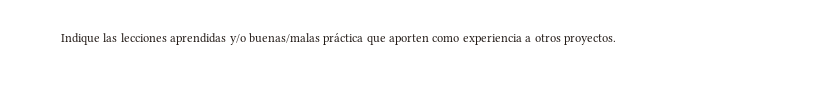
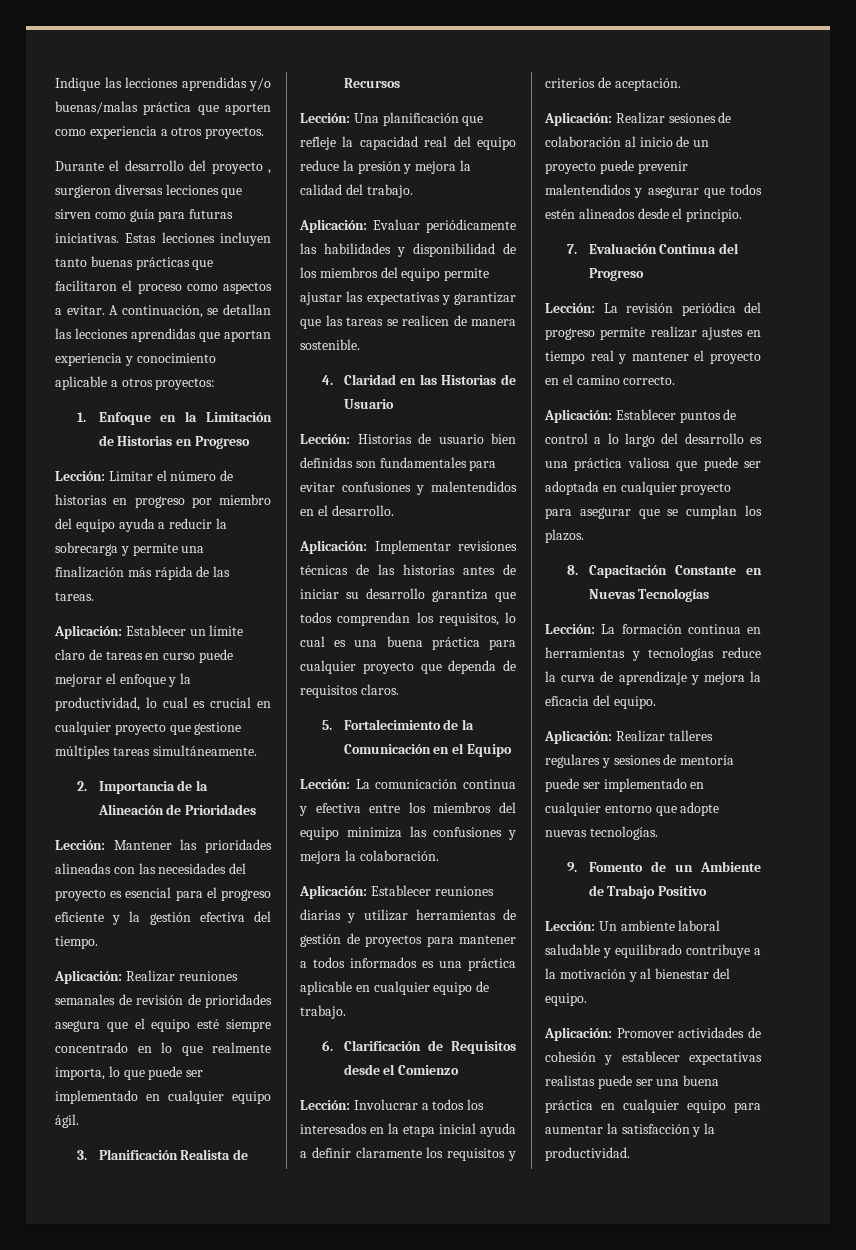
(616, 39) none -> [55,160,271,174] [55,184,243,198] [55,209,234,222] [55,232,271,246] [55,256,214,270] [55,280,272,294] [55,304,271,318] [55,328,271,342] [55,353,216,366] [55,376,216,390] [76,411,272,425] [98,435,251,449] [55,470,234,481] [55,494,271,508] [55,518,227,532] [55,542,205,556] [55,566,231,580] [55,592,94,601] [54,625,244,639] [55,649,233,663] [55,673,192,687] [55,697,271,711] [55,721,242,735] [55,745,257,759] [76,780,209,794] [97,804,257,815] [55,839,272,853] [55,863,247,874] [55,887,271,901] [55,911,271,925] [55,936,98,949] [54,970,238,984] [55,994,272,1008] [55,1018,271,1032] [55,1042,271,1056] [55,1066,204,1080] [55,1090,271,1104] [55,1114,79,1128] [76,1149,249,1160] [343,78,400,88] [300,112,484,126] [300,136,516,150] [300,160,471,174] [300,184,413,198] [299,219,516,233] [300,243,516,257] [300,267,490,281] [300,291,516,305] [300,315,516,329] [300,339,360,350] [321,374,516,385] [343,399,394,409] [300,433,516,444] [300,457,497,471] [300,481,517,495] [300,505,394,516] [299,540,517,554] [300,564,516,575] [300,588,516,602] [300,612,516,626] [300,636,516,650] [300,660,516,674] [300,684,399,698] [321,719,475,730] [343,743,513,757] [300,779,516,789] [299,802,516,816] [300,826,516,840] [300,850,439,864] [299,885,494,899] [300,909,516,923] [300,933,516,947] [300,957,516,971] [300,981,490,995] [300,1005,346,1019] [321,1040,516,1054] [343,1064,460,1075] [300,1099,485,1110] [300,1123,516,1137] [300,1147,516,1161] [545,77,681,91] [544,112,732,126] [545,136,710,147] [545,160,688,174] [545,184,762,198] [545,208,743,222] [566,243,740,254] [588,268,644,281] [545,302,761,316] [545,326,761,340] [545,350,761,364] [545,374,676,385] [544,409,737,423] [545,433,762,447] [545,457,761,471] [545,481,732,495] [545,505,762,519] [545,529,584,543] [566,565,762,578] [588,588,710,602] [545,624,761,634] [545,647,761,661] [545,671,761,685] [545,695,656,709] [544,730,713,744] [545,754,735,768] [545,778,705,792] [545,802,720,816] [545,826,658,840] [566,861,761,872] [588,885,708,899] [545,920,721,931] [545,944,761,958] [545,968,730,982] [545,993,587,1006] [544,1027,761,1041] [545,1051,762,1065] [545,1075,720,1089] [545,1099,761,1113] [545,1123,716,1137] [545,1147,630,1161] // Durante el desarrollo del proyecto , surgieron diversas lecciones que sirven como guía para futuras iniciativas. Estas lecciones incluyen tanto buenas prácticas que facilitaron el proceso como aspectos a evitar. A continuación, se detallan las lecciones aprendidas que aportan experiencia y conocimiento aplicable a otros proyectos: // 1. Enfoque en la Limitación de Historias en Progreso // Lección: Limitar el número de historias en progreso por miembro del equipo ayuda a reducir la sobrecarga y permite una finalización más rápida de las tareas. // Aplicación: Establecer un límite claro de tareas en curso puede mejorar el enfoque y la productividad, lo cual es crucial en cualquier proyecto que gestione múltiples tareas simultáneamente. // 2. Importancia de la Alineación de Prioridades // Lección: Mantener las prioridades alineadas con las necesidades del proyecto es esencial para el progreso eficiente y la gestión efectiva del tiempo. // Aplicación: Realizar reuniones semanales de revisión de prioridades asegura que el equipo esté siempre concentrado en lo que realmente importa, lo que puede ser implementado en cualquier equipo ágil. // 3. Planificación Realista de Recursos // Lección: Una planificación que refleje la capacidad real del equipo reduce la presión y mejora la calidad del trabajo. // Aplicación: Evaluar periódicamente las habilidades y disponibilidad de los miembros del equipo permite ajustar las expectativas y garantizar que las tareas se realicen de manera sostenible. // 4. Claridad en las Historias de Usuario // Lección: Historias de usuario bien definidas son fundamentales para evitar confusiones y malentendidos en el desarrollo. // Aplicación: Implementar revisiones técnicas de las historias antes de iniciar su desarrollo garantiza que todos comprendan los requisitos, lo cual es una buena práctica para cualquier proyecto que dependa de requisitos claros. // 5. Fortalecimiento de la Comunicación en el Equipo // Lección: La comunicación continua y efectiva entre los miembros del equipo minimiza las confusiones y mejora la colaboración. // Aplicación: Establecer reuniones diarias y utilizar herramientas de gestión de proyectos para mantener a todos informados es una práctica aplicable en cualquier equipo de trabajo. // 6. Clarificación de Requisitos desde el Comienzo // Lección: Involucrar a todos los interesados en la etapa inicial ayuda a definir claramente los requisitos y criterios de aceptación. // Aplicación: Realizar sesiones de colaboración al inicio de un proyecto puede prevenir malentendidos y asegurar que todos estén alineados desde el principio. // 7. Evaluación Continua del Progreso // Lección: La revisión periódica del progreso permite realizar ajustes en tiempo real y mantener el proyecto en el camino correcto. // Aplicación: Establecer puntos de control a lo largo del desarrollo es una práctica valiosa que puede ser adoptada en cualquier proyecto para asegurar que se cumplan los plazos. // 8. Capacitación Constante en Nuevas Tecnologías // Lección: La formación continua en herramientas y tecnologías reduce la curva de aprendizaje y mejora la eficacia del equipo. // Aplicación: Realizar talleres regulares y sesiones de mentoría puede ser implementado en cualquier entorno que adopte nuevas tecnologías. // 9. Fomento de un Ambiente de Trabajo Positivo // Lección: Un ambiente laboral saludable y equilibrado contribuye a la motivación y al bienestar del equipo. // Aplicación: Promover actividades de cohesión y establecer expectativas realistas puede ser una buena práctica en cualquier equipo para aumentar la satisfacción y la productividad.

